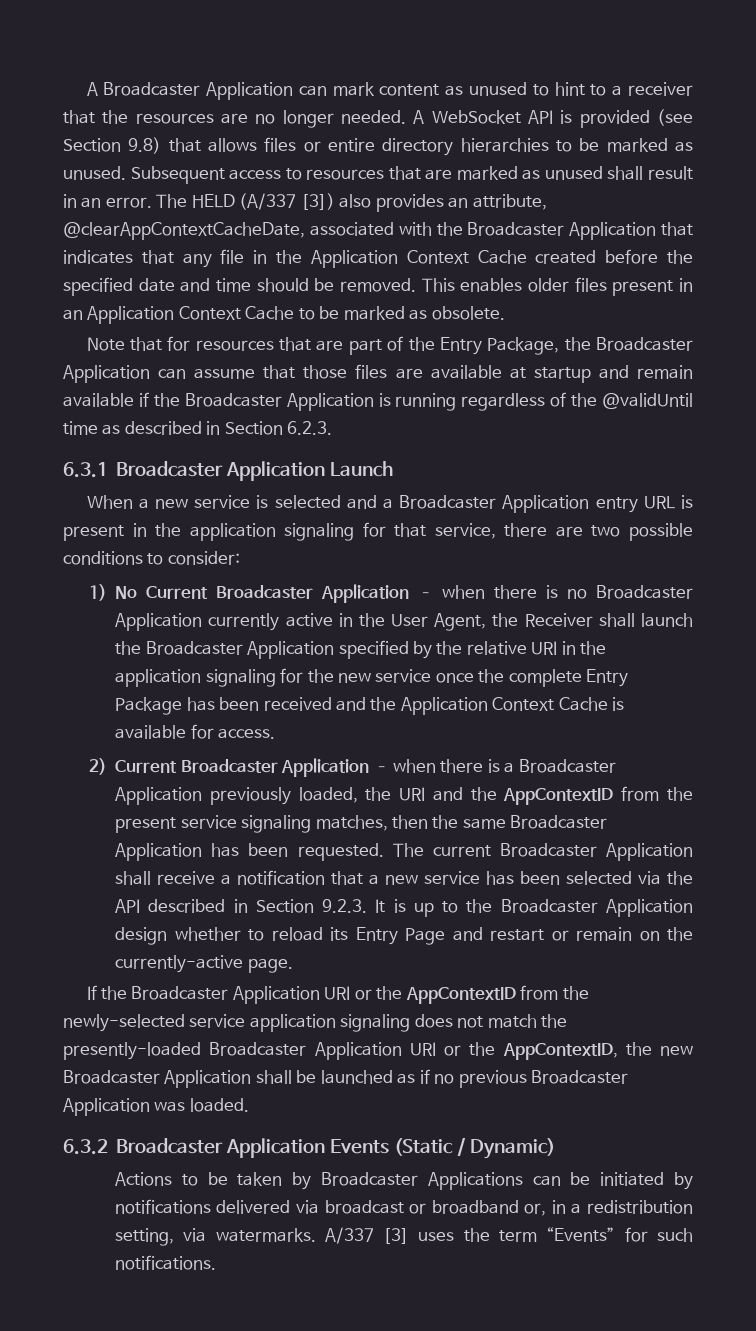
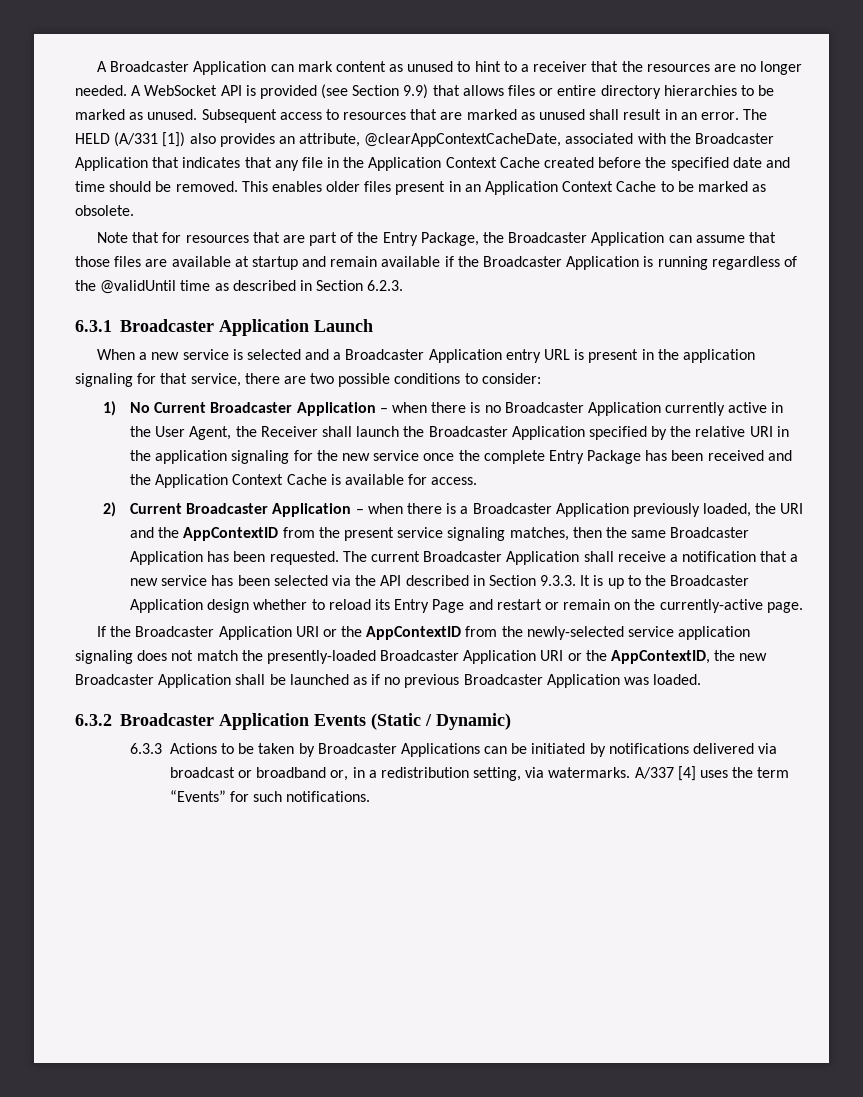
[128,137,162,154] 9.8) -> [403,84,429,99] 9.9)
[239,193,335,210] (A/337 [3]) -> [114,132,186,147] (A/331 [1])
[322,899,368,913] 9.2.3. -> [540,575,577,586] 9.3.3.
(556, 1148) none -> [130,743,163,754] 6.3.3
[383,1228,410,1244] [3] -> [677,766,696,781] [4]

